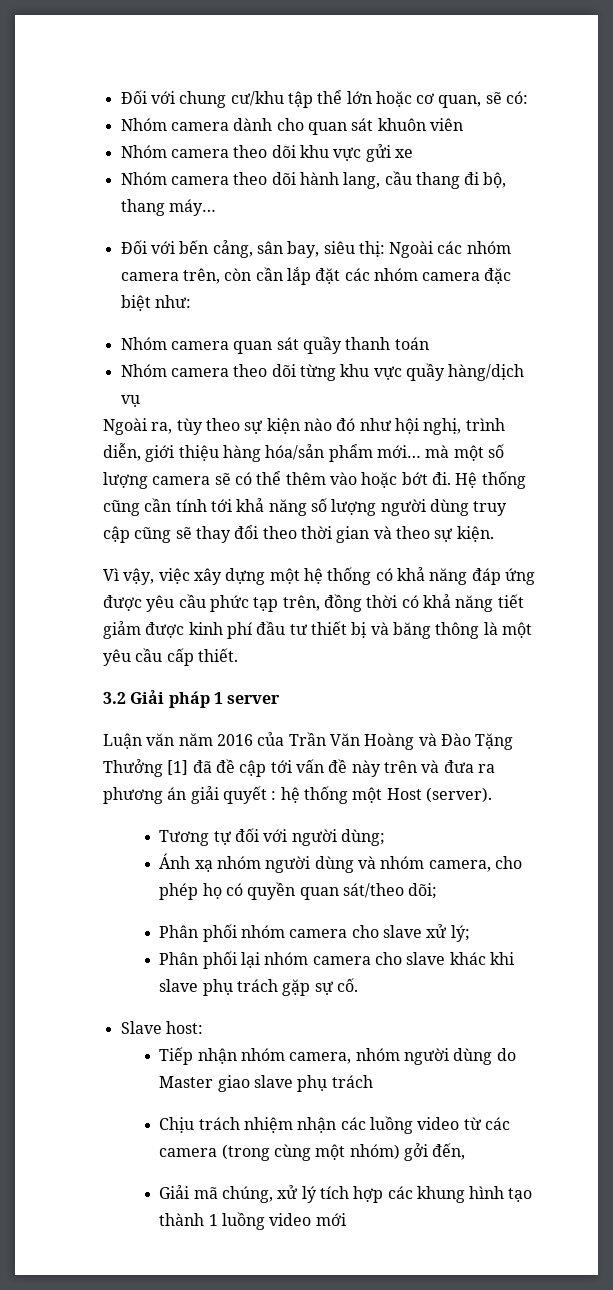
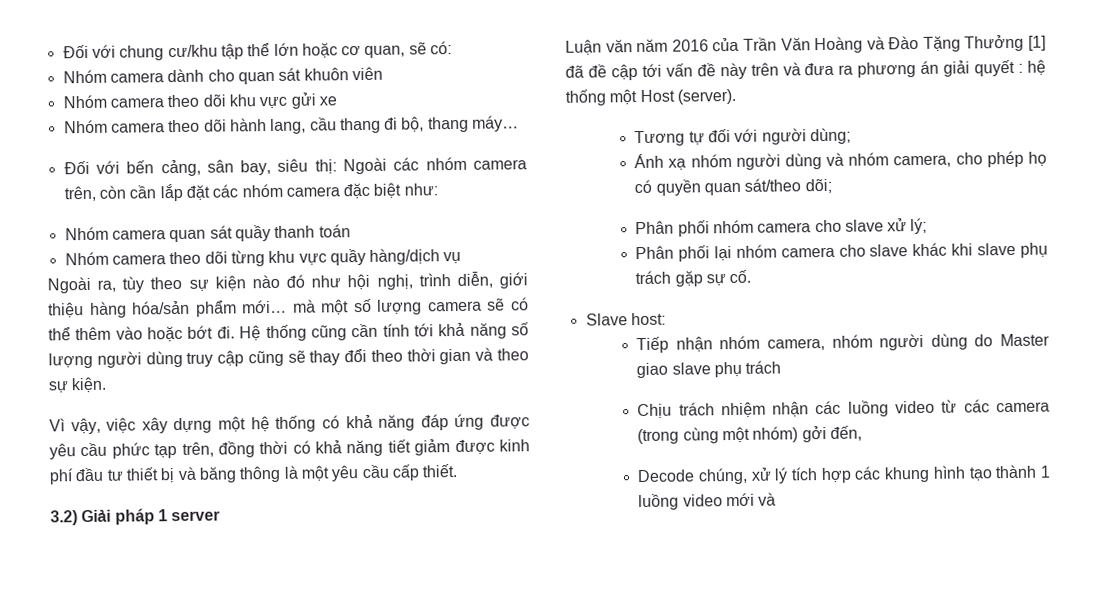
[103,692,126,704] 3.2 -> [50,510,78,526] 3.2)
[159,1185,218,1199] Giải mã -> [637,469,696,483] Decode
(346, 1219) none -> [758,492,777,506] và

